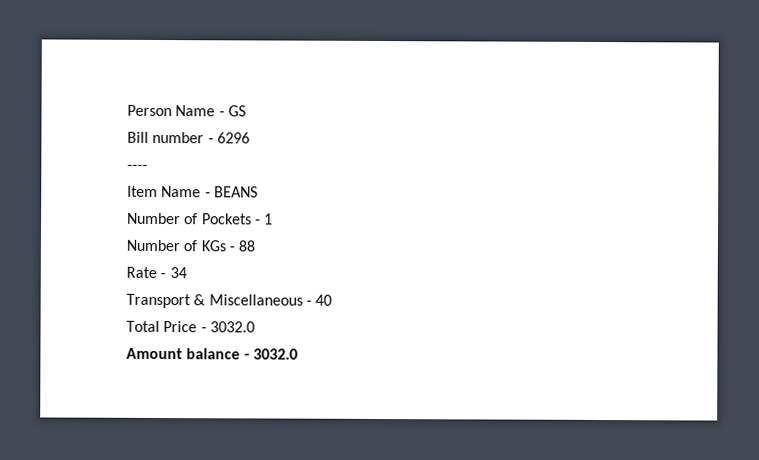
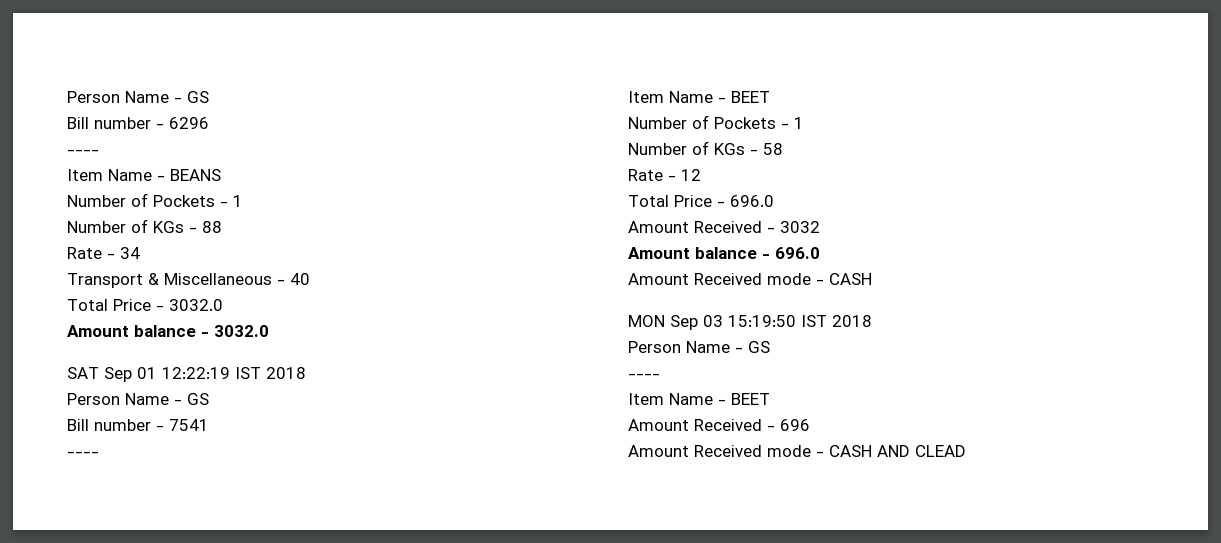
(298, 354) none -> [67,367,306,382] [67,393,209,405] [67,419,209,431] [67,451,99,457] [628,91,770,103] [628,115,804,129] [628,141,783,155] [628,169,701,181] [628,195,774,207] [628,221,820,233] [628,247,820,259] [628,273,872,285] [628,315,872,330] [628,341,770,353] [628,373,660,379] [628,393,770,405] [628,419,810,431] [628,445,966,457] // SAT Sep 01 12:22:19 IST 2018 // Person Name - GS // Bill number - 7541 // ---- // Item Name - BEET // Number of Pockets - 1 // Number of KGs - 58 // Rate - 12 // Total Price - 696.0 // Amount Received - 3032 // Amount balance - 696.0 // Amount Received mode - CASH // MON Sep 03 15:19:50 IST 2018 // Person Name - GS // ---- // Item Name - BEET // Amount Received - 696 // Amount Received mode - CASH AND CLEAD

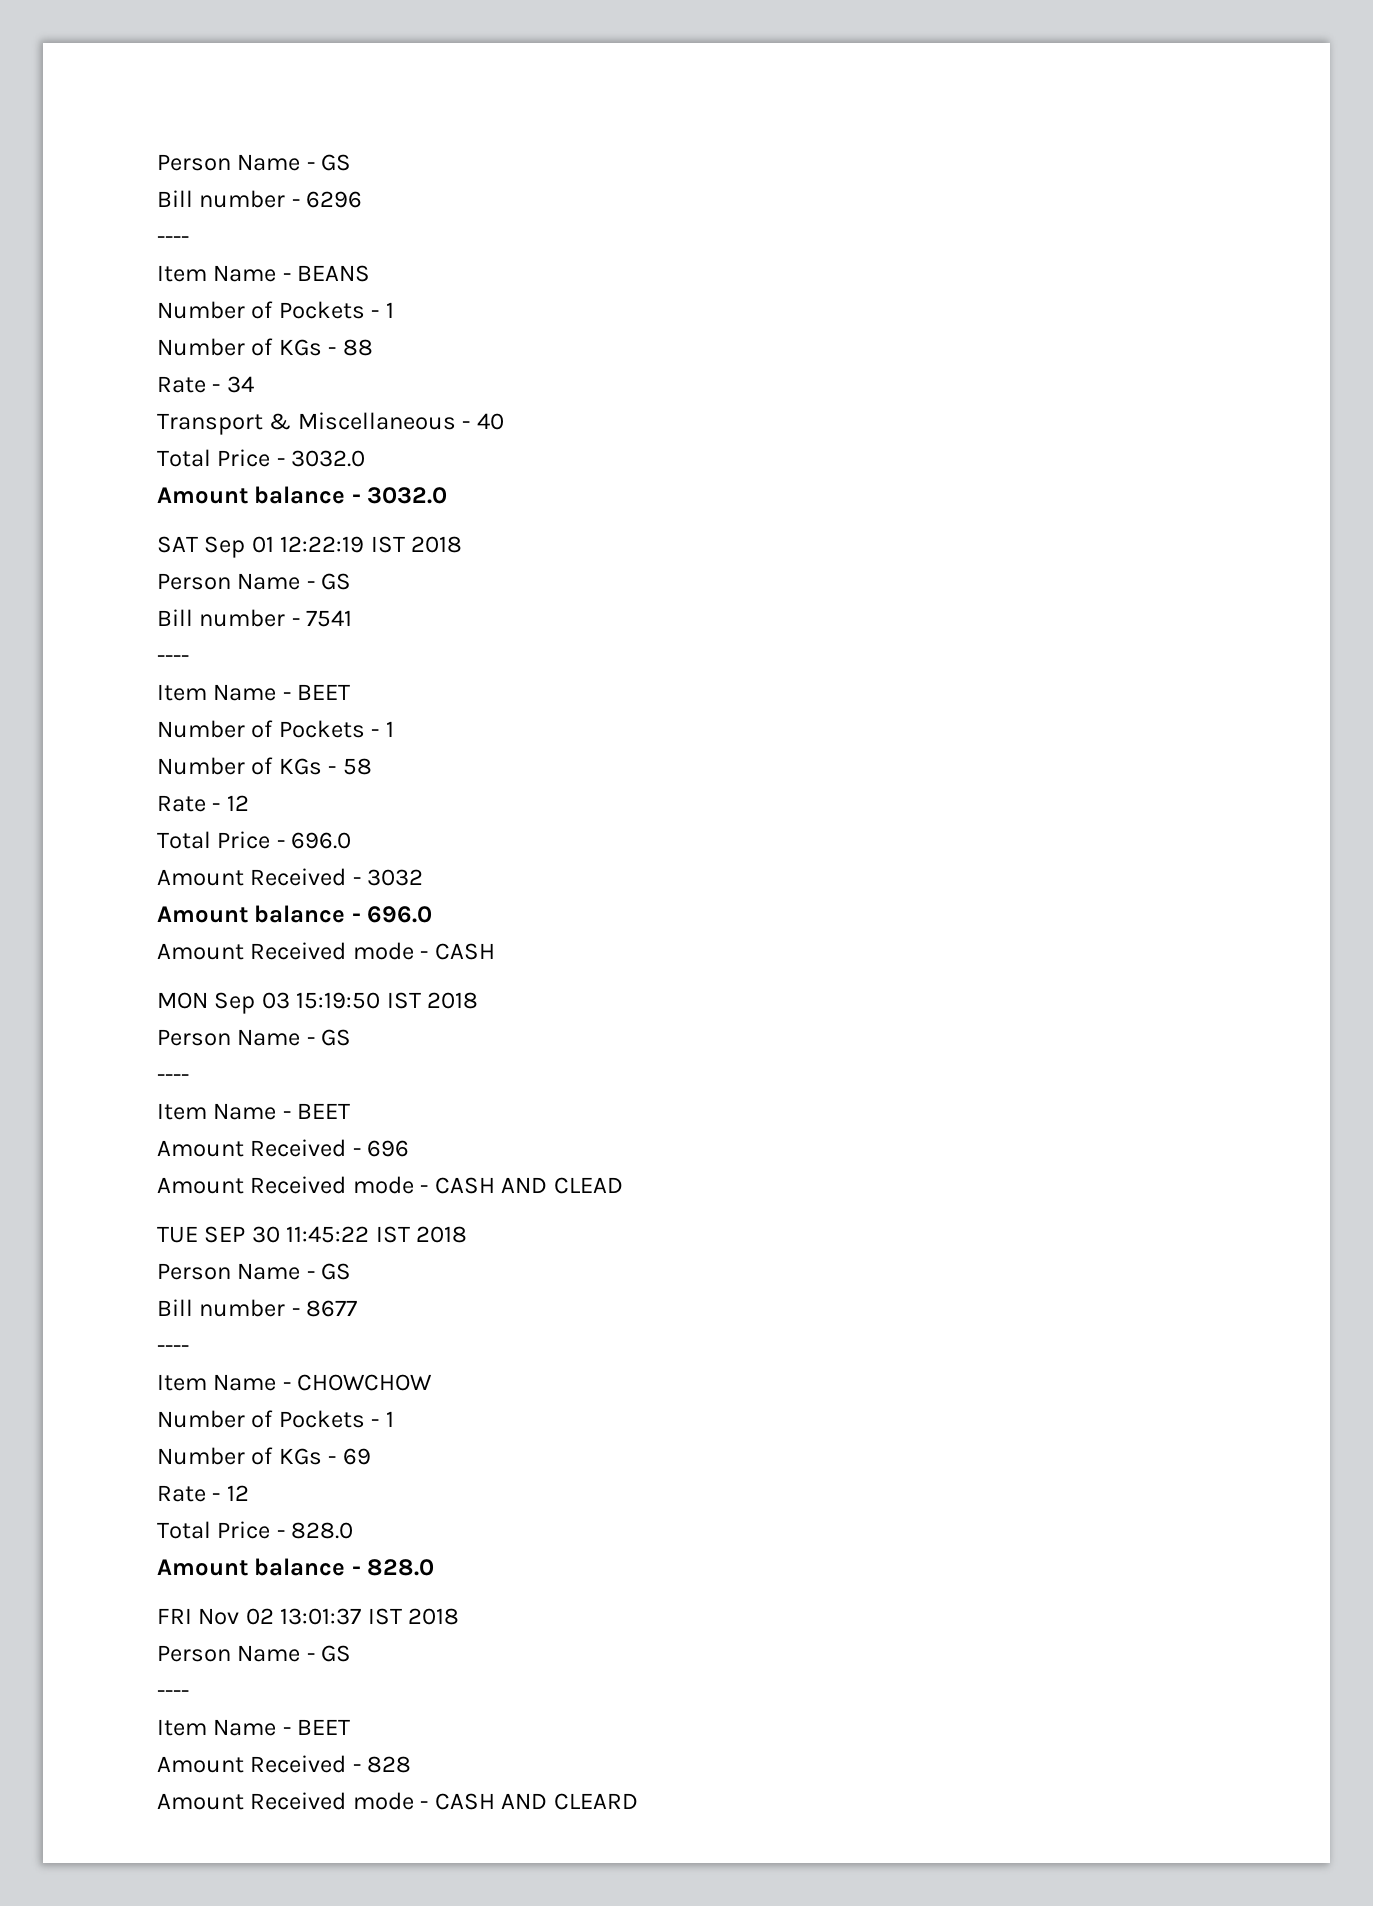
(966, 451) none -> [157,1226,468,1243] [157,1263,352,1280] [157,1299,358,1317] [157,1345,189,1353] [157,1374,433,1391] [157,1410,394,1428] [157,1447,371,1465] [157,1485,249,1502] [157,1521,354,1539] [157,1558,435,1576] [157,1608,460,1625] [157,1645,352,1662] [157,1690,189,1698] [157,1719,351,1736] [157,1755,412,1773] [157,1792,638,1810] // TUE SEP 30 11:45:22 IST 2018 // Person Name - GS // Bill number - 8677 // ---- // Item Name - CHOWCHOW // Number of Pockets - 1 // Number of KGs - 69 // Rate - 12 // Total Price - 828.0 // Amount balance - 828.0 // FRI Nov 02 13:01:37 IST 2018 // Person Name - GS // ---- // Item Name - BEET // Amount Received - 828 // Amount Received mode - CASH AND CLEARD

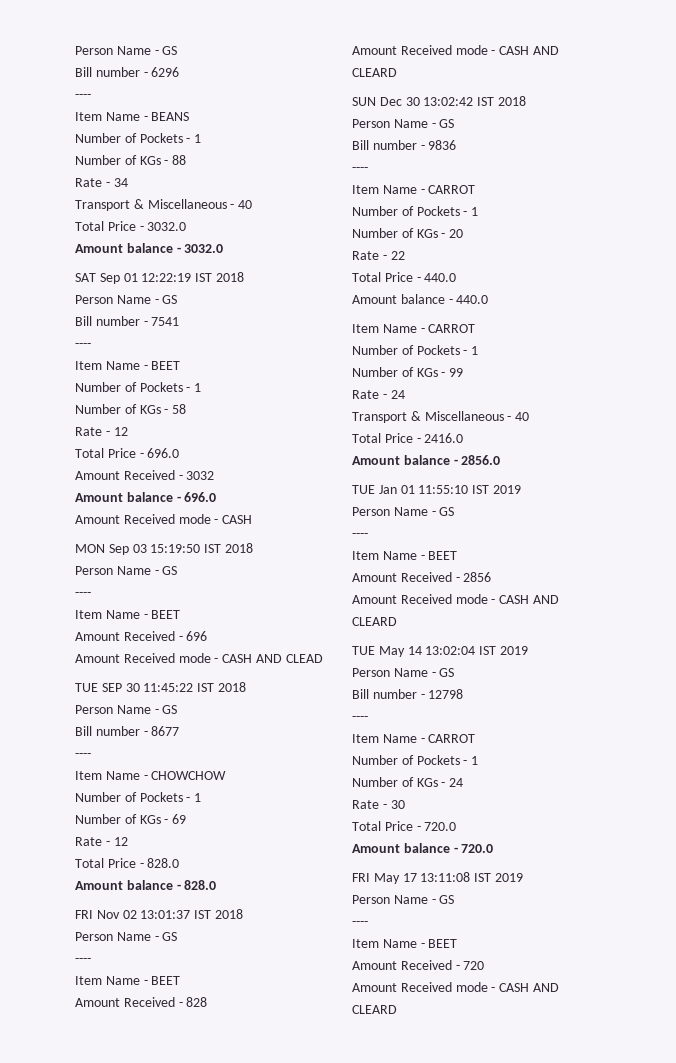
(638, 1801) none -> [352,96,526,106] [352,119,455,128] [352,140,457,150] [352,167,368,172] [352,185,476,194] [352,206,479,216] [352,228,464,238] [352,251,405,260] [352,272,457,282] [352,294,489,304] [352,324,476,333] [352,345,479,355] [352,367,464,377] [352,390,405,399] [352,411,530,423] [352,433,464,443] [352,455,501,465] [352,485,521,494] [352,507,455,516] [352,533,368,538] [352,551,458,560] [352,572,492,582] [352,594,559,604] [352,617,397,626] [352,646,528,657] [352,668,455,677] [352,689,464,699] [352,716,368,721] [352,734,476,743] [352,755,479,765] [352,777,464,787] [352,800,405,809] [352,821,457,831] [352,843,494,853] [352,872,523,884] [352,895,455,904] [352,921,368,926] [352,939,458,948] [352,960,485,970] [352,982,559,992] [352,1005,397,1014] // SUN Dec 30 13:02:42 IST 2018 // Person Name - GS // Bill number - 9836 // ---- // Item Name - CARROT // Number of Pockets - 1 // Number of KGs - 20 // Rate - 22 // Total Price - 440.0 // Amount balance - 440.0 // Item Name - CARROT // Number of Pockets - 1 // Number of KGs - 99 // Rate - 24 // Transport & Miscellaneous - 40 // Total Price - 2416.0 // Amount balance - 2856.0 // TUE Jan 01 11:55:10 IST 2019 // Person Name - GS // ---- // Item Name - BEET // Amount Received - 2856 // Amount Received mode - CASH AND CLEARD // TUE May 14 13:02:04 IST 2019 // Person Name - GS // Bill number - 12798 // ---- // Item Name - CARROT // Number of Pockets - 1 // Number of KGs - 24 // Rate - 30 // Total Price - 720.0 // Amount balance - 720.0 // FRI May 17 13:11:08 IST 2019 // Person Name - GS // ---- // Item Name - BEET // Amount Received - 720 // Amount Received mode - CASH AND CLEARD

